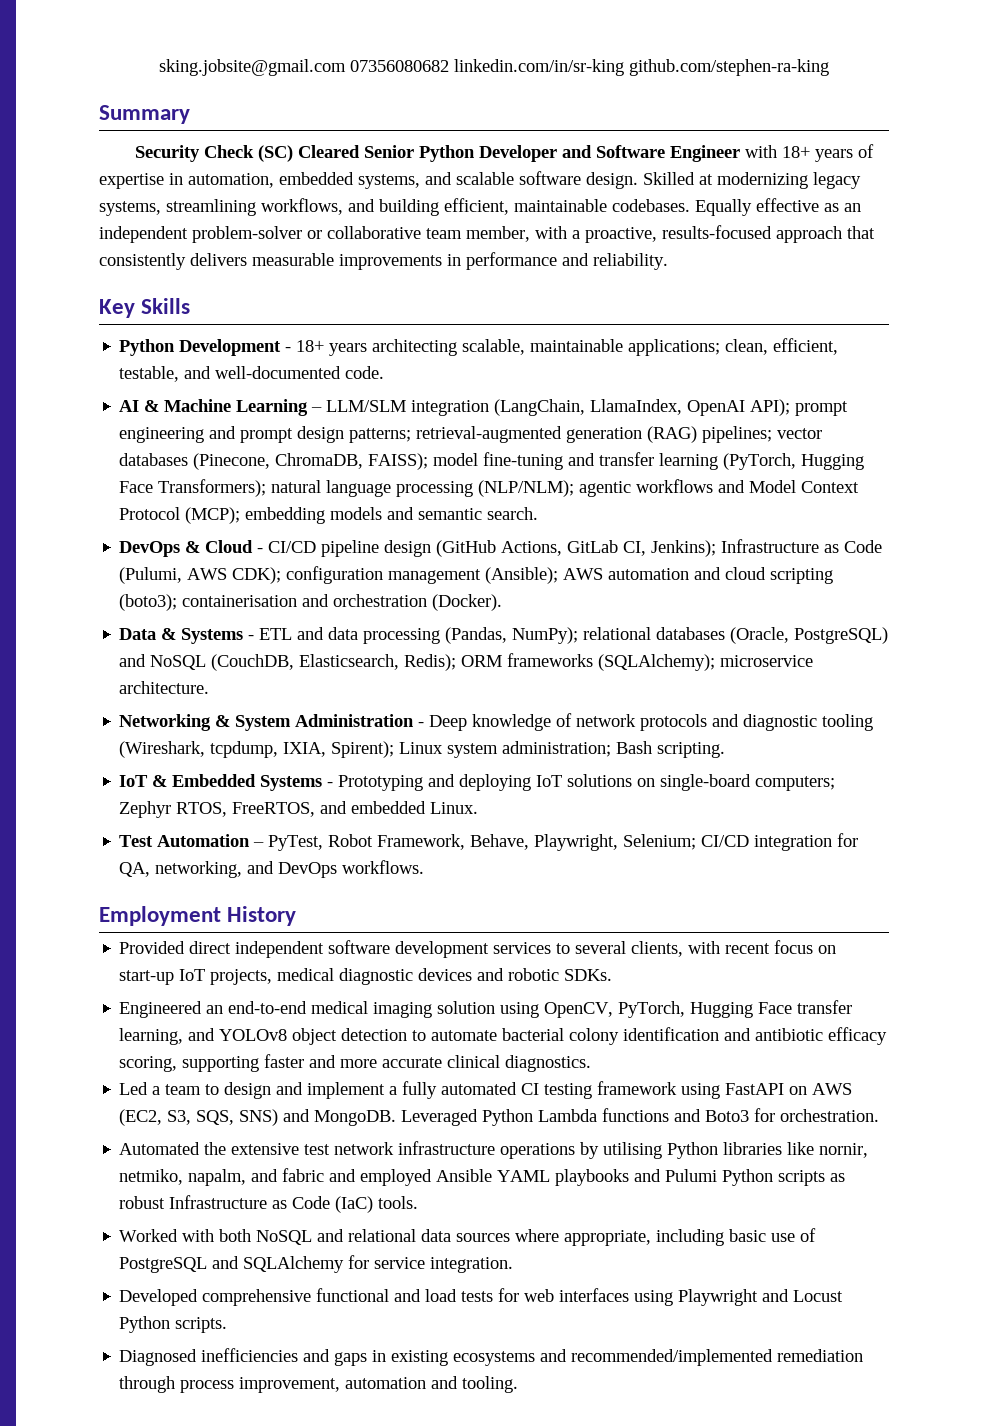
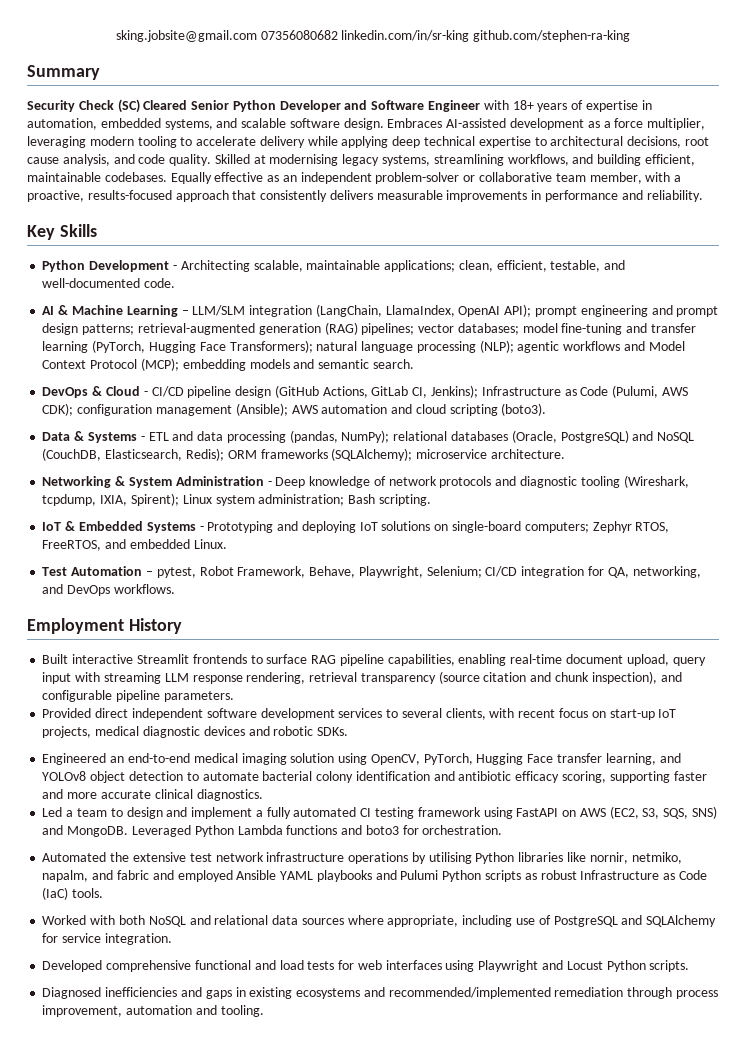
(638, 180) none -> [387,118,706,130] [27,136,709,148] [27,154,212,166] Embraces AI-assisted development as a force multiplier, leveraging modern tooling to accelerate delivery while applying deep technical expertise to architectural decisions, root cause analysis, and code quality.
[717,172,808,189] modernizing -> [269,154,339,166] modernising
[296,339,458,356] 18+ years architecting -> [180,260,250,272] Architecting
[119,453,429,470] databases (Pinecone, ChromaDB, FAISS); -> [457,323,519,335] databases;
[478,480,575,497] (NLP/NLM); -> [479,340,514,353] (NLP);
[119,594,503,611] (boto3); containerisation and orchestration (Docker). -> [501,403,547,416] (boto3).
[445,627,508,644] (Pandas, -> [289,430,338,443] (pandas,
[268,835,324,851] PyTest, -> [156,567,196,578] pytest,
(297, 916) none -> [42,654,706,666] [42,671,682,684] [42,690,234,702] // Built interactive Streamlit frontends to surface RAG pipeline capabilities, enabling real-time document upload, query input with streaming LLM response rendering, retrieval transparency (source citation and chunk inspection), and configurable pipeline parameters.
[705,1110,750,1122] Boto3 -> [365,825,399,835] boto3
[729,1229,767,1242] basic -> (513, 921) none

